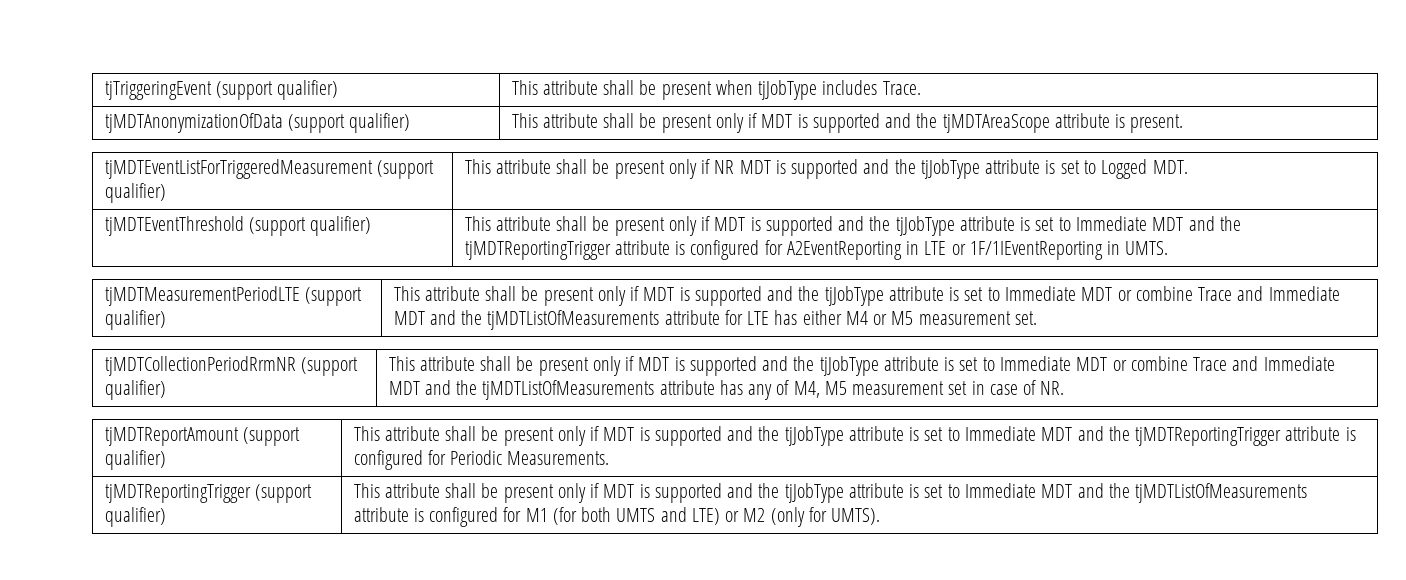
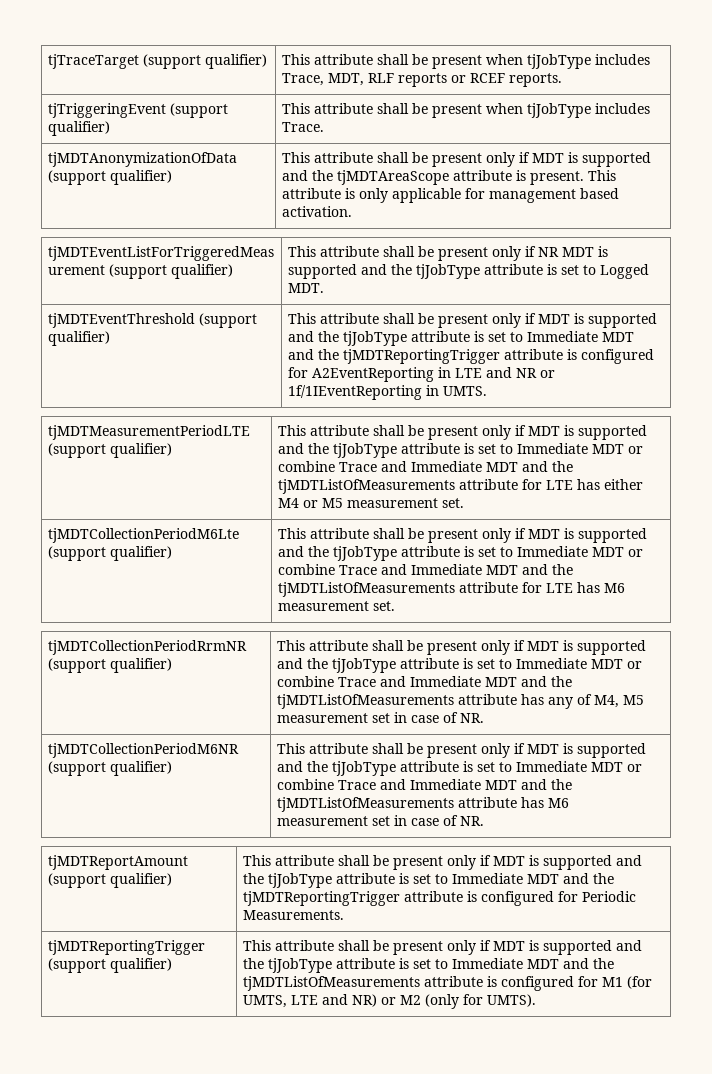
(104, 90) none -> [48,54,268,69] [282,54,651,69] [282,73,563,87] tjTraceTarget (support qualifier) | This attribute shall be present when tjJobType includes Trace, MDT, RLF reports or RCEF reports. //
(1184, 123) none -> [588,170,617,181] [282,188,620,203] [282,206,353,217] This attribute is only applicable for management based activation.
[951,241,1103,260] or 1F/1IEventReporting -> [486,367,556,378] [288,385,423,400] and NR or 1f/1IEventReporting
(1037, 318) none -> [48,528,240,543] [48,546,173,561] [278,528,648,543] [278,546,644,561] [278,564,574,575] [278,582,626,597] [278,601,396,611] // tjMDTCollectionPeriodM6Lte (support qualifier) | This attribute shall be present only if MDT is supported and the tjJobType attribute is set to Immediate MDT or combine Trace and Immediate MDT and the tjMDTListOfMeasurements attribute for LTE has M6 measurement set.
(1065, 388) none -> [48,743,240,758] [48,761,173,776] [277,743,647,758] [277,761,643,776] [277,779,573,790] [277,797,570,812] [277,815,485,826] // tjMDTCollectionPeriodM6NR (support qualifier) | This attribute shall be present only if MDT is supported and the tjJobType attribute is set to Immediate MDT or combine Trace and Immediate MDT and the tjMDTListOfMeasurements attribute has M6 measurement set in case of NR.
[581,507,720,525] both UMTS and LTE) -> [243,994,378,1008] UMTS, LTE and NR)

